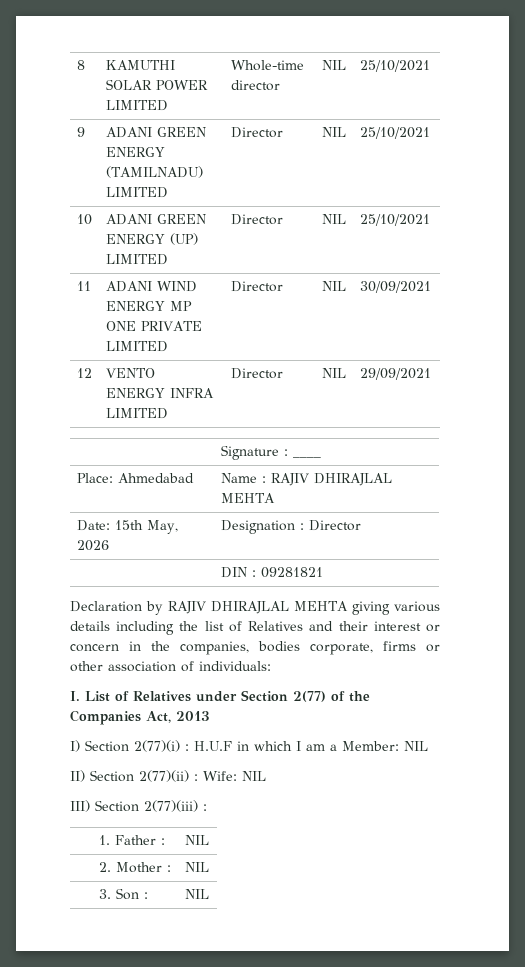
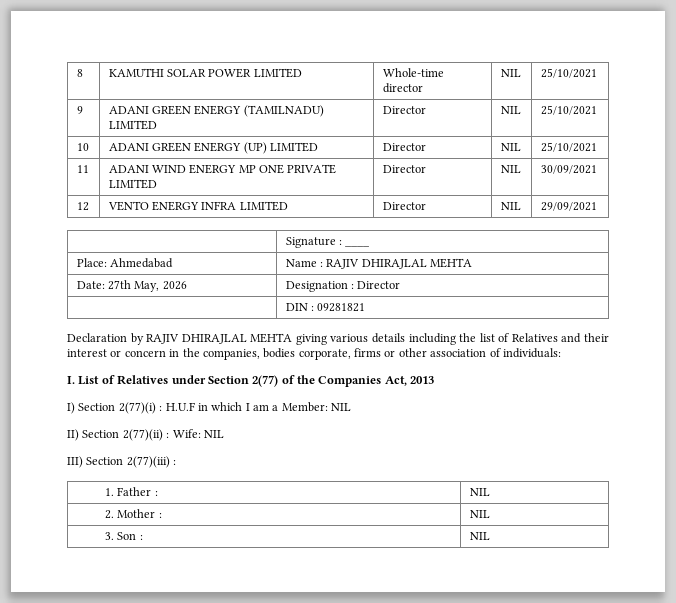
[114,520,143,530] 15th -> [107,280,131,290] 27th

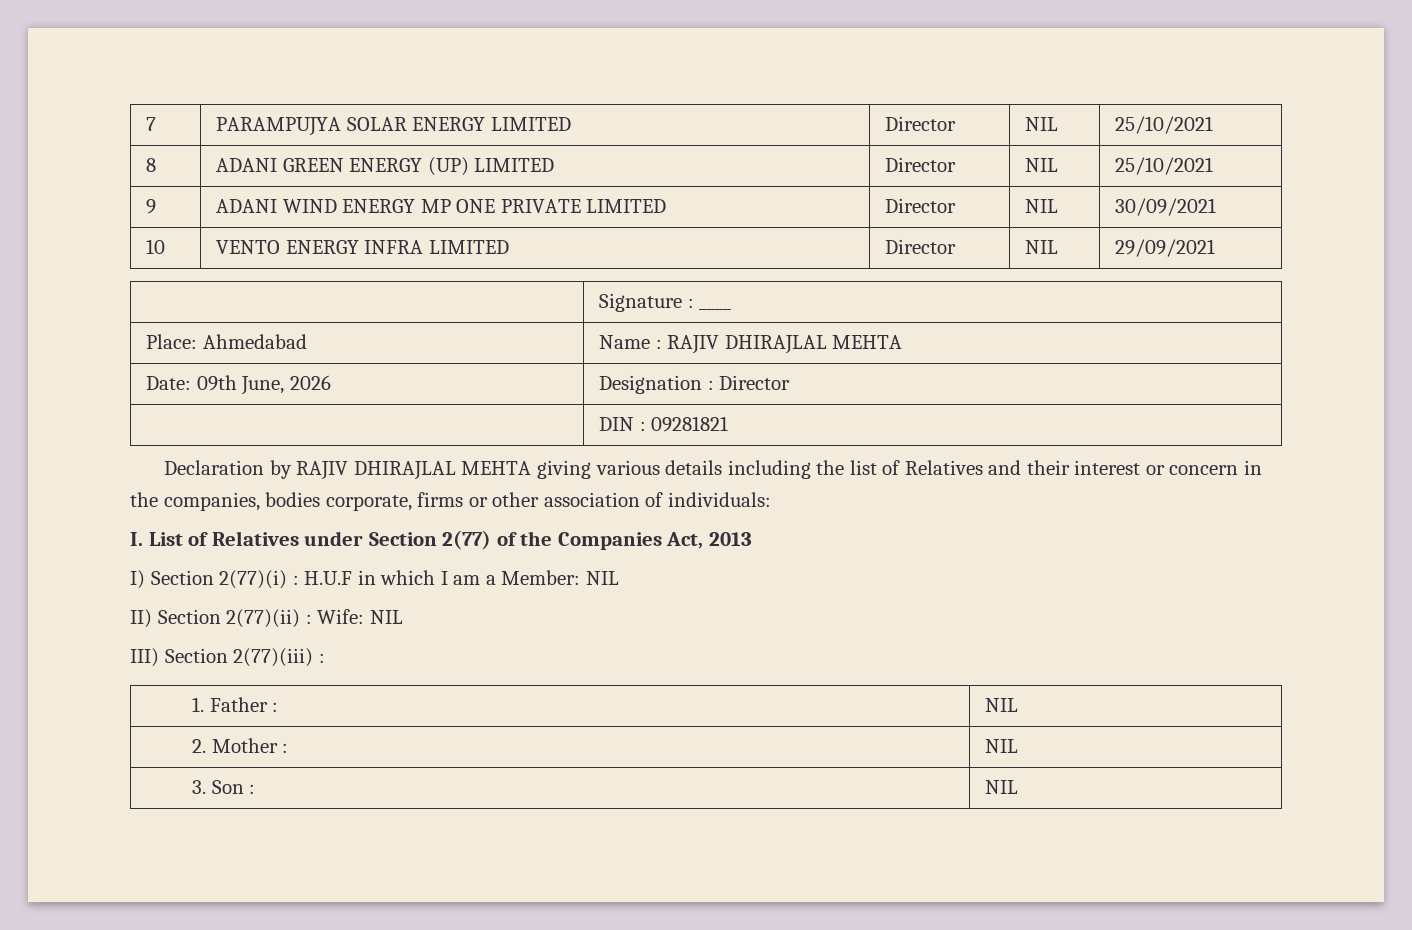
[76,69,83,77] [108,68,302,78] [382,68,444,77] [382,83,423,93] [500,69,521,77] [540,68,597,78] [76,106,83,114] [108,105,324,117] [108,120,157,130] [382,106,426,114] [500,106,521,114] [540,105,597,115] [76,143,89,151] 8 | KAMUTHI SOLAR POWER LIMITED | Whole-time director | NIL | 25/10/2021 // 9 | ADANI GREEN ENERGY (TAMILNADU) LIMITED | Director | NIL | 25/10/2021 // 10 -> [146,117,157,131] [216,117,571,136] [885,116,957,131] [1025,117,1059,131] [1115,116,1214,134] [146,158,157,172] 7 | PARAMPUJYA SOLAR ENERGY LIMITED | Director | NIL | 25/10/2021 // 8
[76,165,89,173] 11 -> [146,199,157,214] 9
[76,202,89,211] 12 -> [146,239,166,254] 10
[107,280,160,292] 27th May, -> [196,375,285,395] 09th June,

